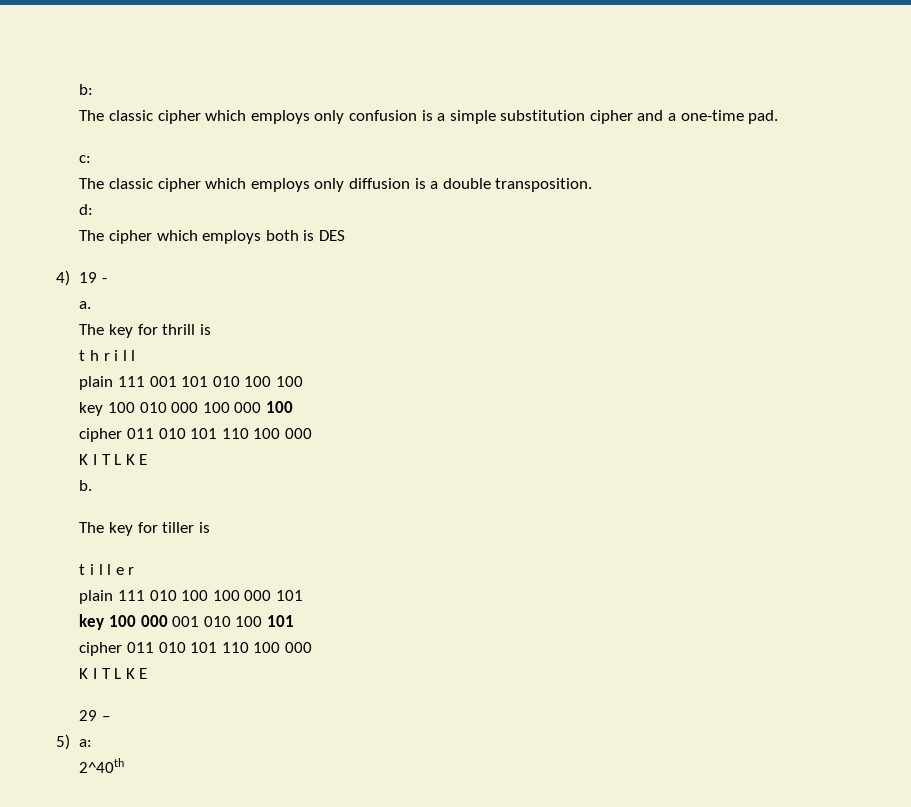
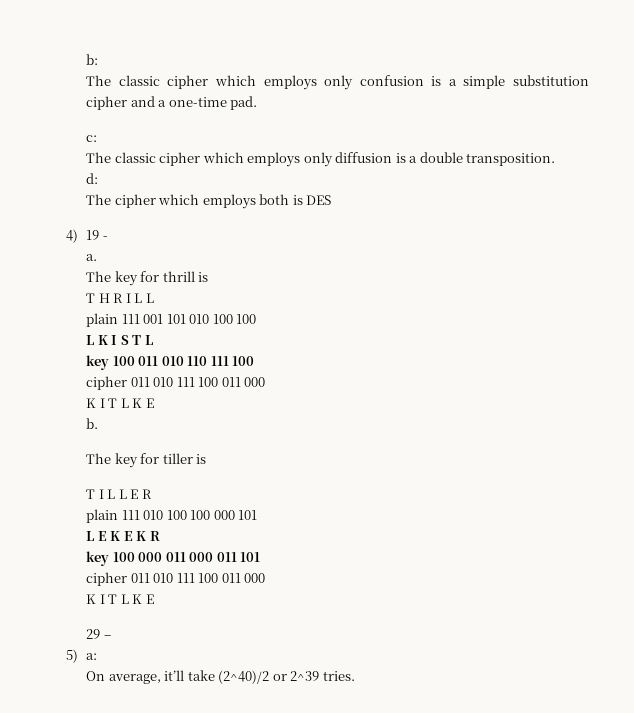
[79,350,136,361] t h r i l l -> [86,293,154,303] T H R I L L
[79,402,262,416] key 100 010 000 100 000 -> [86,335,153,345] [86,355,229,370] L K I S T L // key 100 011 010 110 111
[190,428,281,439] 101 110 100 -> [176,377,241,387] 111 100 011
[79,564,135,575] t i l l e r -> [86,489,152,499] T I L L E R
(303, 595) none -> [86,531,160,541] // L E K E K R
[172,616,263,627] 001 010 100 -> [165,552,237,562] 011 000 011
[190,642,281,653] 101 110 100 -> [176,573,241,583] 111 100 011
[79,758,125,773] 2^40th -> [86,670,355,684] On average, it’ll take (2^40)/2 or 2^39 tries.

